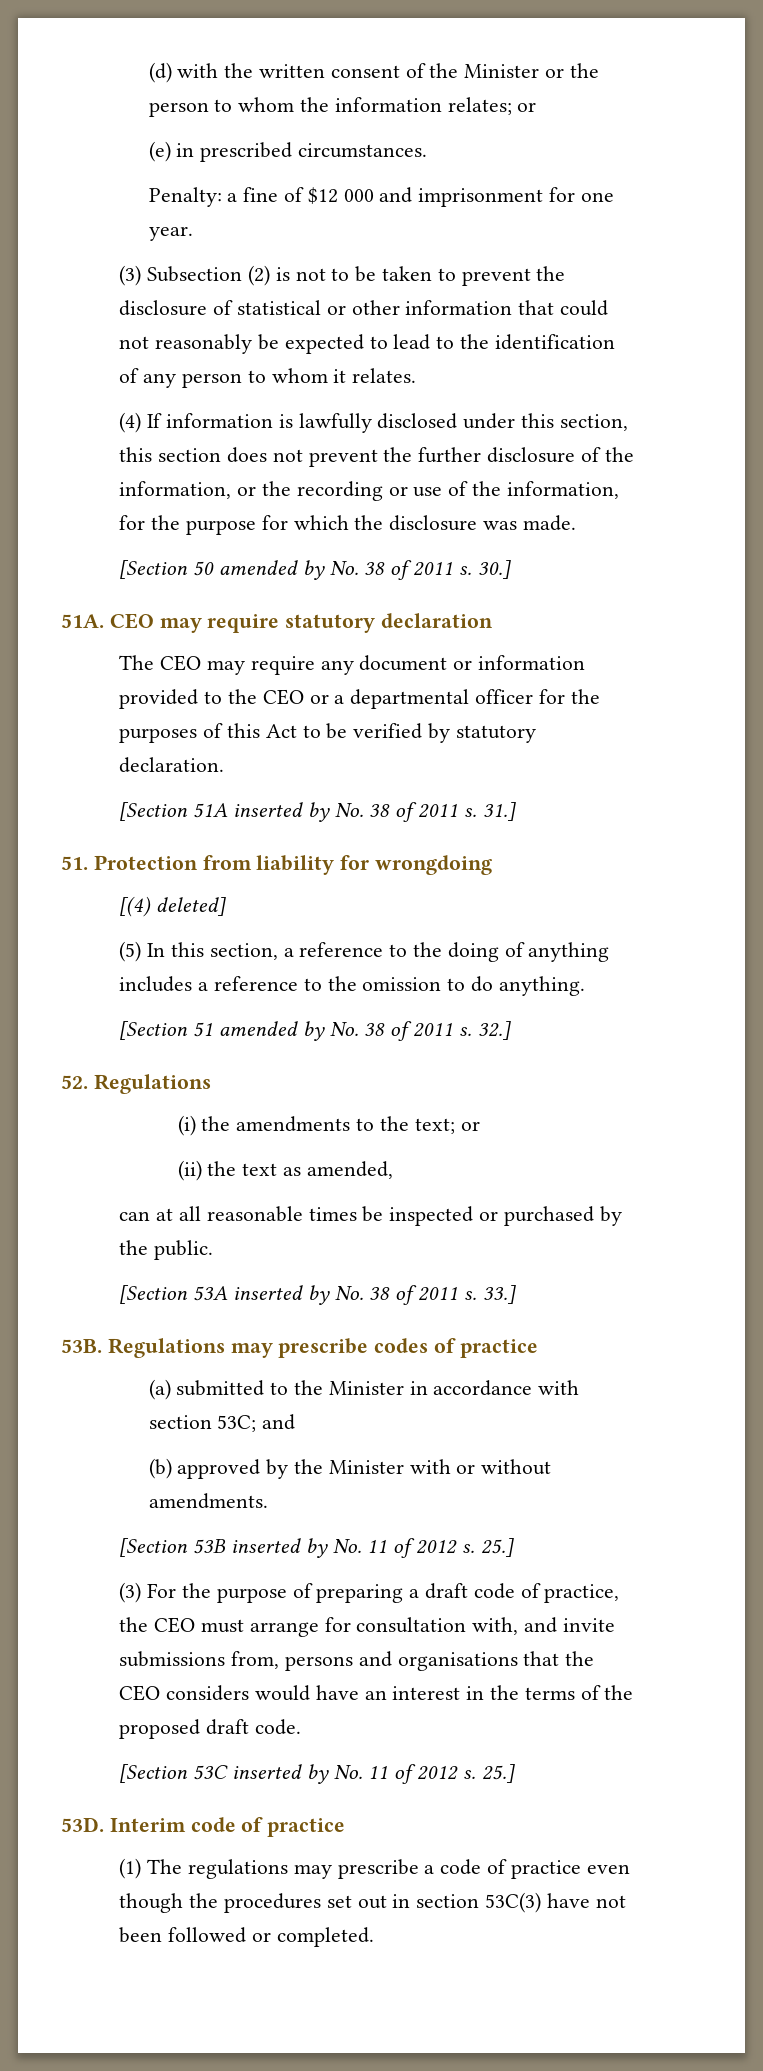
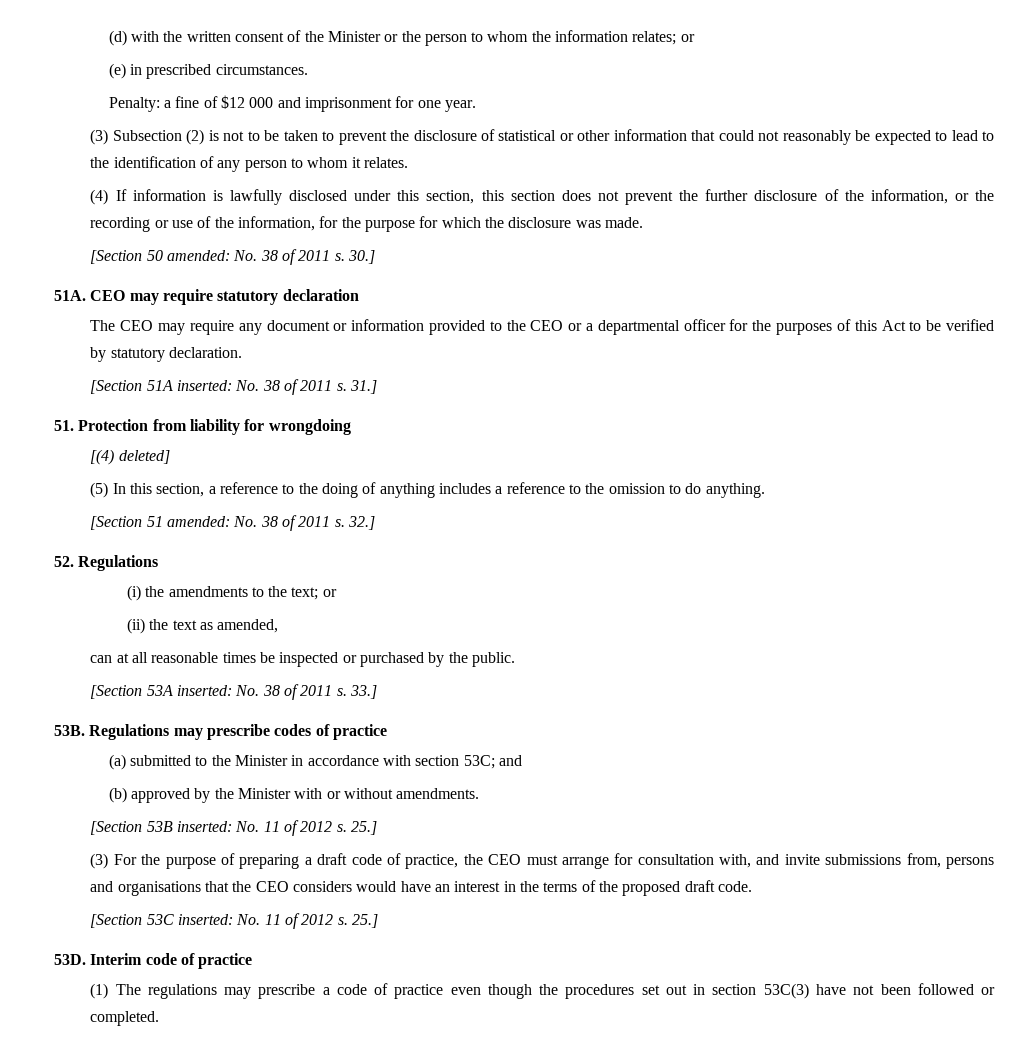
[218,560,325,580] amended by -> [167,250,231,261] amended:
[232,802,330,822] inserted by -> [177,380,233,391] inserted:
[218,1021,325,1041] amended by -> [167,516,231,527] amended:
[232,1285,330,1305] inserted by -> [177,685,233,696] inserted:
[230,1538,328,1558] inserted by -> [177,821,233,832] inserted:
[231,1764,329,1784] inserted by -> [178,914,234,925] inserted:

